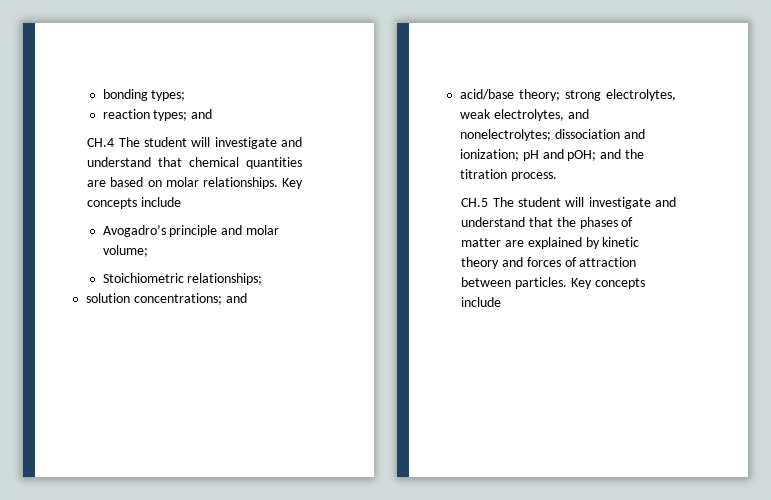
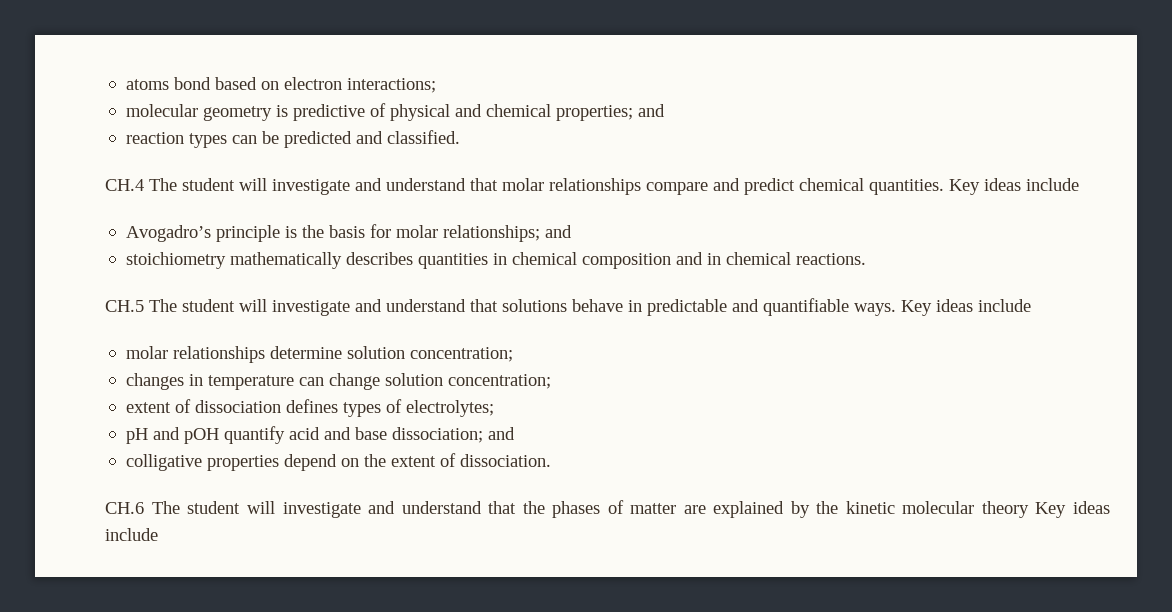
[102,89,186,101] [102,109,213,121] bonding types; // reaction types; and -> [125,77,436,93] [125,103,665,121] [125,130,460,148] atoms bond based on electron interactions; // molecular geometry is predictive of physical and chemical properties; and // reaction types can be predicted and classified.
[189,157,302,169] [87,177,303,189] [87,197,181,209] [102,225,279,237] [102,245,148,257] [102,273,184,283] chemical quantities are based on molar relationships. Key concepts include // Avogadro’s principle and molar volume; // Stoichiometric -> [502,178,1080,195] [125,224,438,242] molar relationships compare and predict chemical quantities. Key ideas include // Avogadro’s principle is the basis for molar
[85,293,247,305] [459,89,676,101] [459,109,589,121] [459,129,645,141] [459,149,644,161] [459,169,557,181] [461,198,489,207] // solution concentrations; and // acid/base theory; strong electrolytes, weak electrolytes, and nonelectrolytes; dissociation and ionization; pH and pOH; and the titration process. // CH.5 -> [544,225,572,238] [125,252,866,269] [105,298,1032,316] [125,346,513,363] [125,373,551,390] [125,399,494,417] [125,426,515,444] [125,453,551,471] [105,502,145,514] and // stoichiometry mathematically describes quantities in chemical composition and in chemical reactions. // CH.5 The student will investigate and understand that solutions behave in predictable and quantifiable ways. Key ideas include // molar relationships determine solution concentration; // changes in temperature can change solution concentration; // extent of dissociation defines types of electrolytes; // pH and pOH quantify acid and base dissociation; and // colligative properties depend on the extent of dissociation. // CH.6
[602,237,640,247] [461,257,637,269] [461,277,645,289] kinetic theory and forces of attraction between particles. Key concepts -> [816,501,1111,518] the kinetic molecular theory Key ideas

